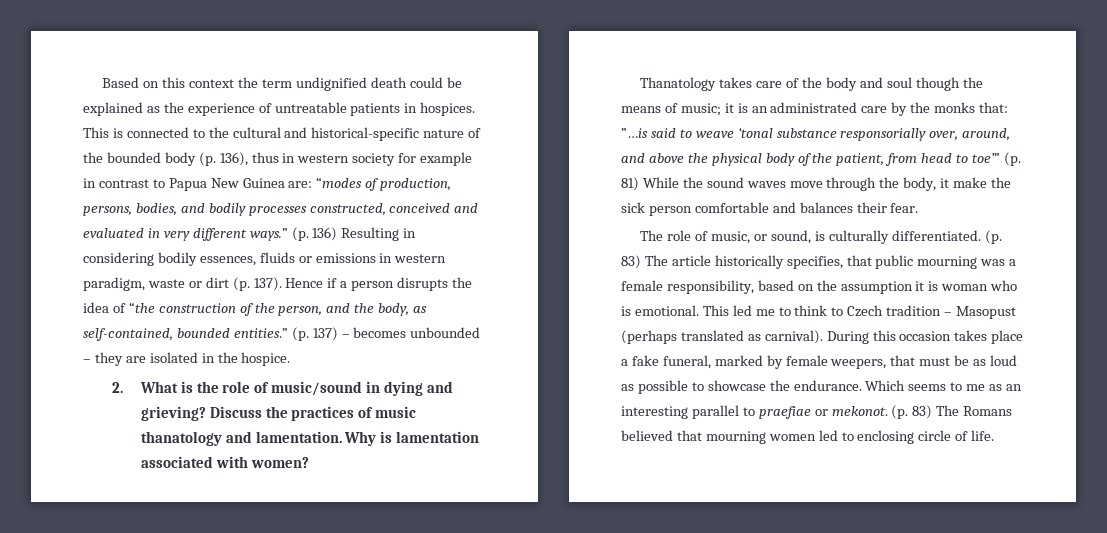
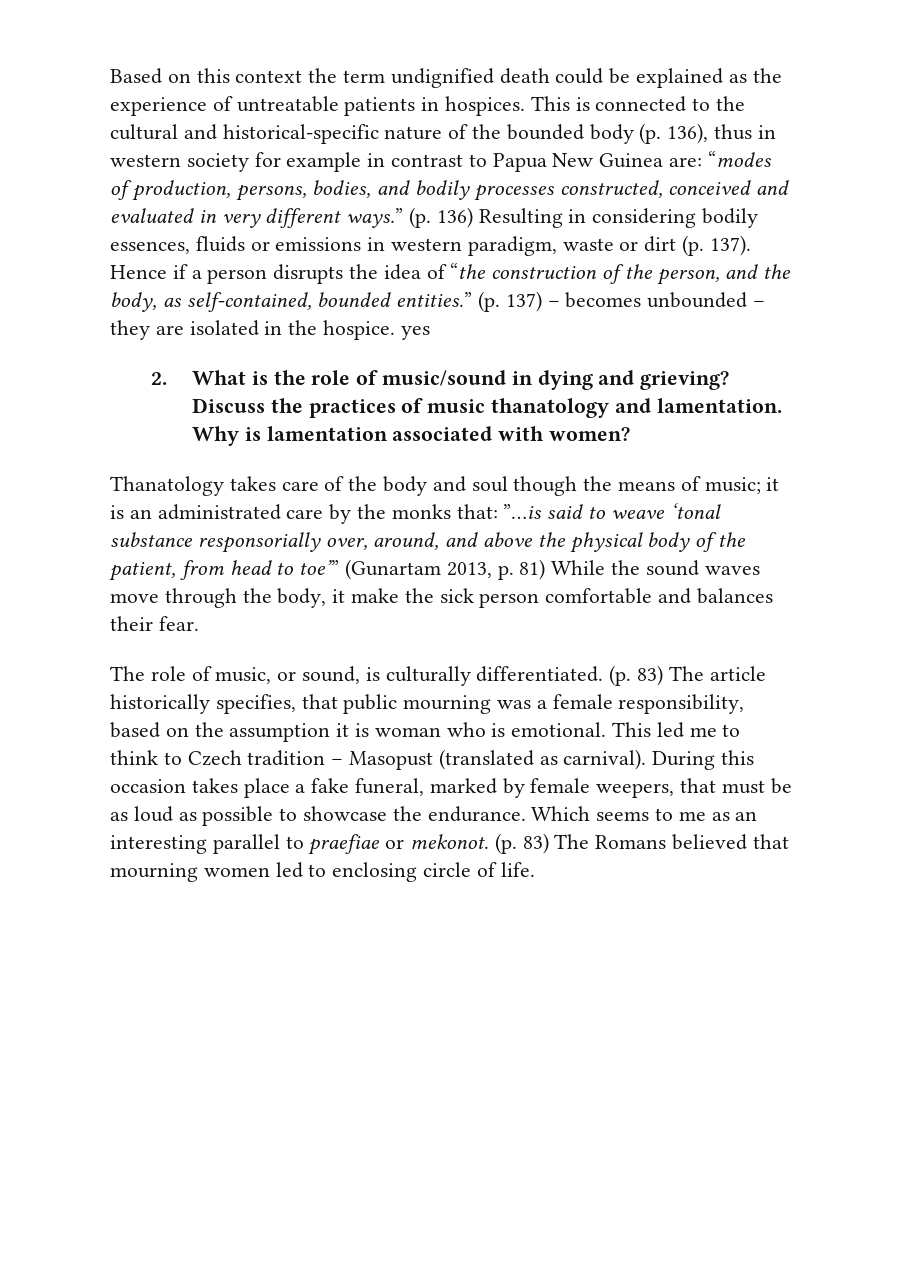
(291, 359) none -> [400,326,430,340] yes
[1003,152,1021,166] (p. -> [345,559,514,580] (Gunartam 2013, p.
[621,330,744,344] (perhaps translated -> [438,749,534,770] (translated

